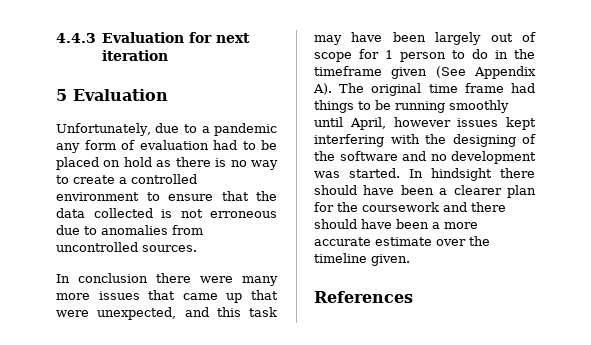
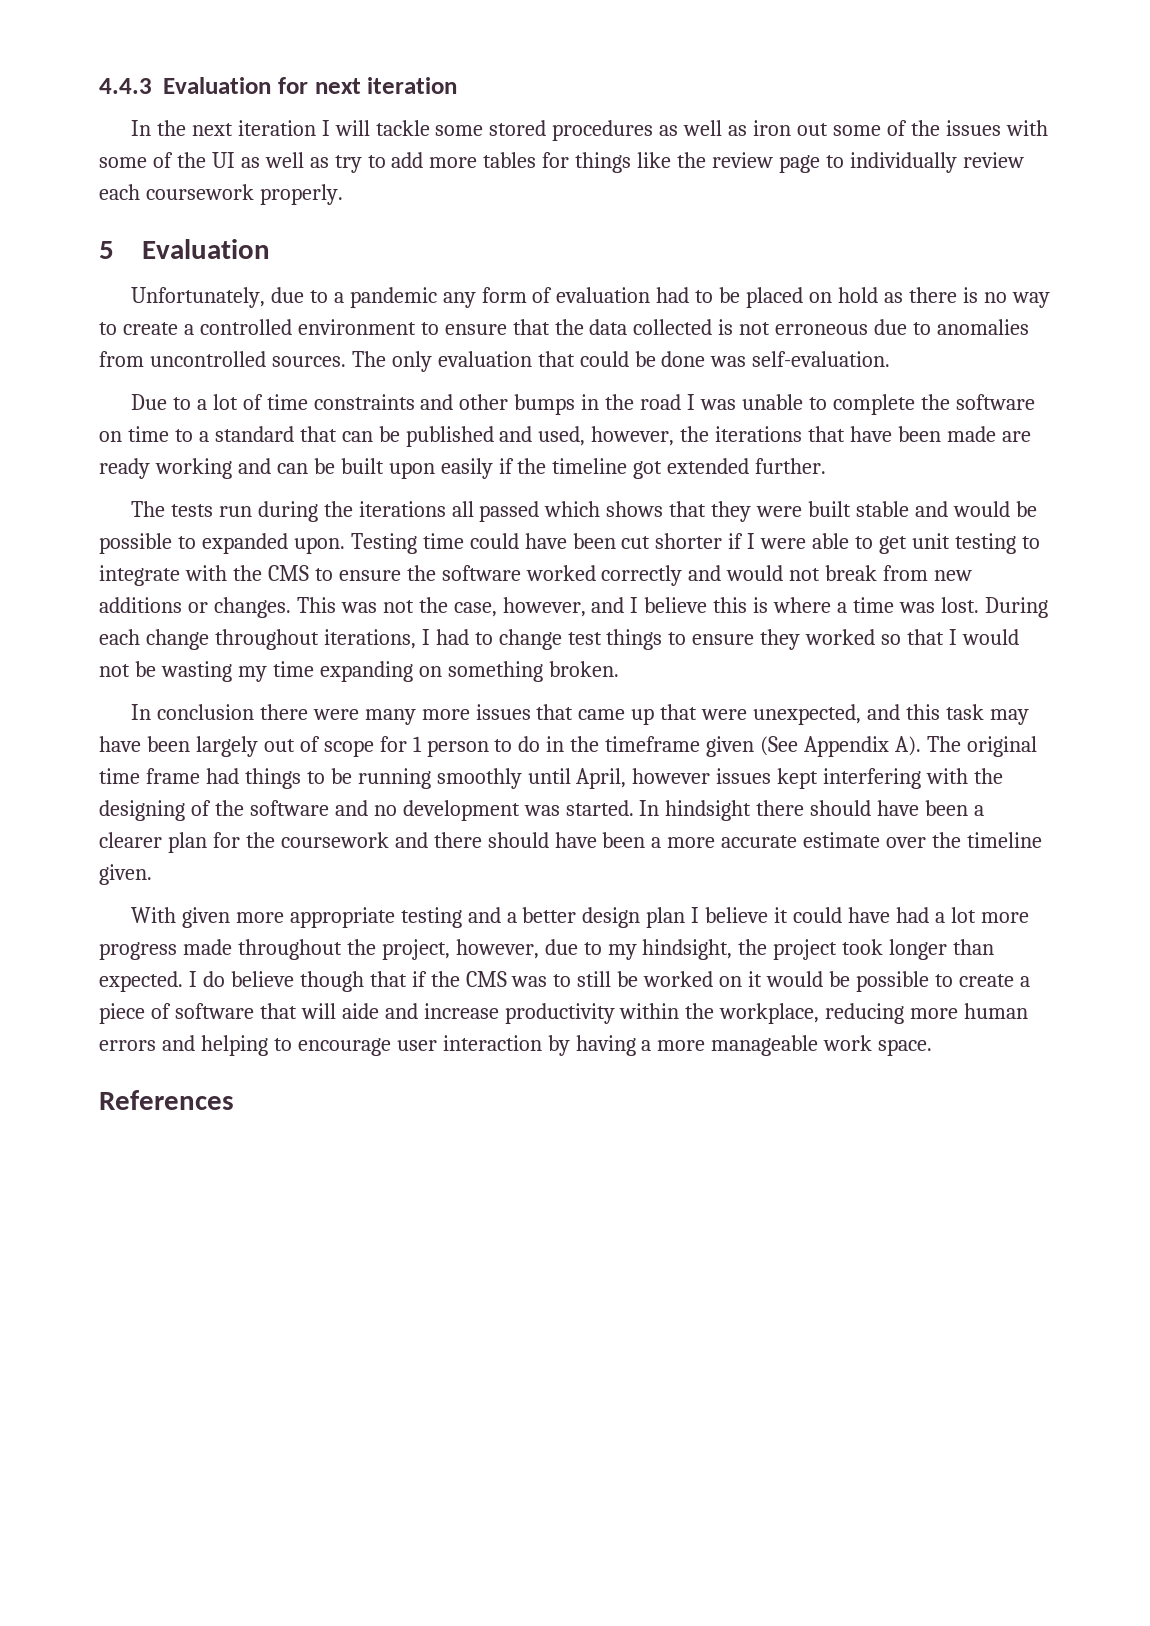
(169, 55) none -> [130,120,1048,141] [99,152,1024,173] [99,184,343,205] // In the next iteration I will tackle some stored procedures as well as iron out some of the issues with some of the UI as well as try to add more tables for things like the review page to individually review each coursework properly.
(197, 248) none -> [351,351,891,372] [130,394,1035,415] [99,426,1031,447] [99,458,827,479] [130,501,1037,522] [99,533,1040,554] [99,565,973,586] [99,597,1048,618] [99,629,1019,650] [99,661,619,682] The only evaluation that could be done was self-evaluation. // Due to a lot of time constraints and other bumps in the road I was unable to complete the software on time to a standard that can be published and used, however, the iterations that have been made are ready working and can be built upon easily if the timeline got extended further. // The tests run during the iterations all passed which shows that they were built stable and would be possible to expanded upon. Testing time could have been cut shorter if I were able to get unit testing to integrate with the CMS to ensure the software worked correctly and would not break from new additions or changes. This was not the case, however, and I believe this is where a time was lost. During each change throughout iterations, I had to change test things to ensure they worked so that I would not be wasting my time expanding on something broken.
(410, 260) none -> [130,907,1029,928] [99,939,995,960] [99,971,1030,992] [99,1003,1029,1024] [99,1035,933,1056] // With given more appropriate testing and a better design plan I believe it could have had a lot more progress made throughout the project, however, due to my hindsight, the project took longer than expected. I do believe though that if the CMS was to still be worked on it would be possible to create a piece of software that will aide and increase productivity within the workplace, reducing more human errors and helping to encourage user interaction by having a more manageable work space.

